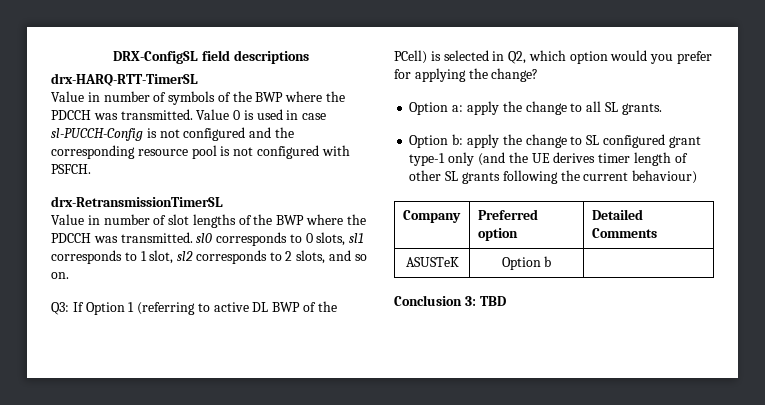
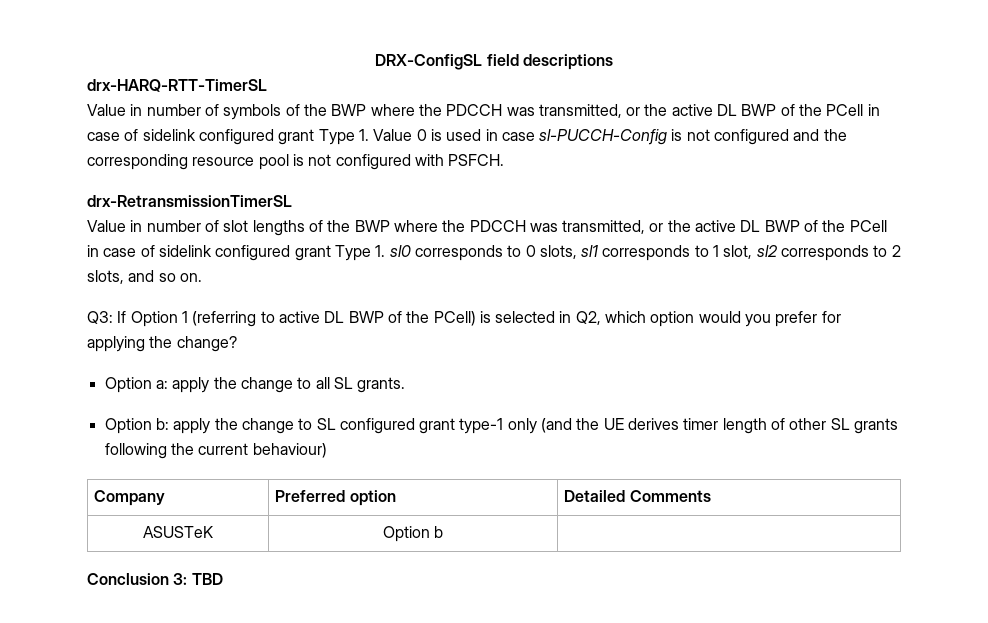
[120,109,193,120] transmitted. -> [538,104,880,118] [87,129,369,145] transmitted, or the active DL BWP of the PCell in case of sidelink configured grant Type 1.
[120,232,193,243] transmitted. -> [562,220,887,234] [87,245,386,261] transmitted, or the active DL BWP of the PCell in case of sidelink configured grant Type 1.

